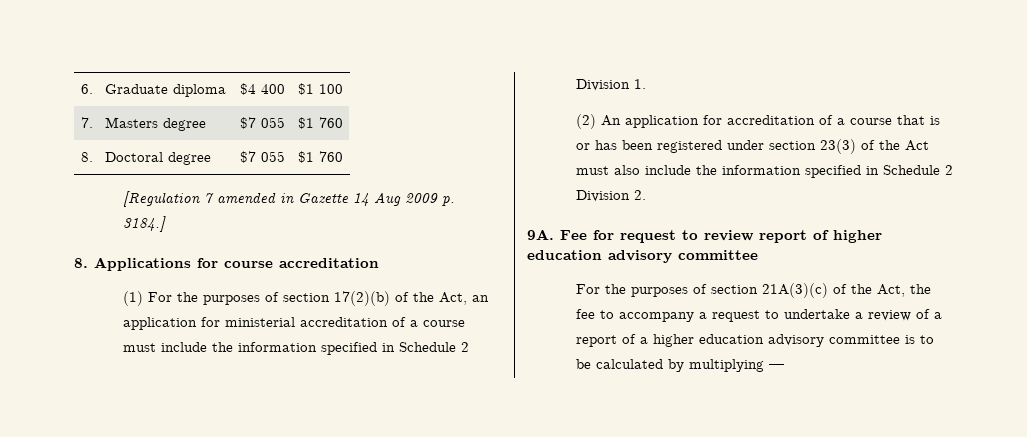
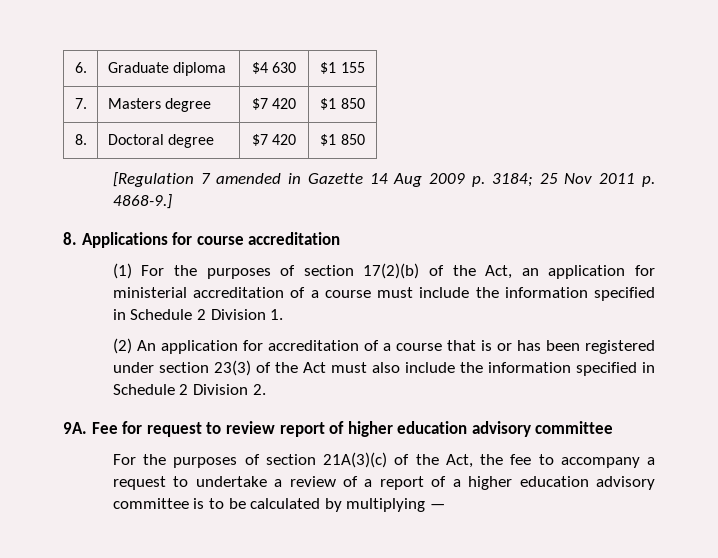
[261,84,285,94] [298,83,343,95] 400 | $1 100 -> [272,62,297,73] [320,62,365,74] 630 | $1 155
[261,117,285,128] [298,117,343,129] 055 | $1 760 -> [272,98,297,109] [320,98,365,110] 420 | $1 850
[261,151,285,162] [298,151,343,163] 055 | $1 760 -> [272,134,297,145] [320,134,365,146] 420 | $1 850
[122,216,166,232] 3184.] -> [491,173,655,187] [112,194,172,209] 3184; 25 Nov 2011 p. 4868-9.]

